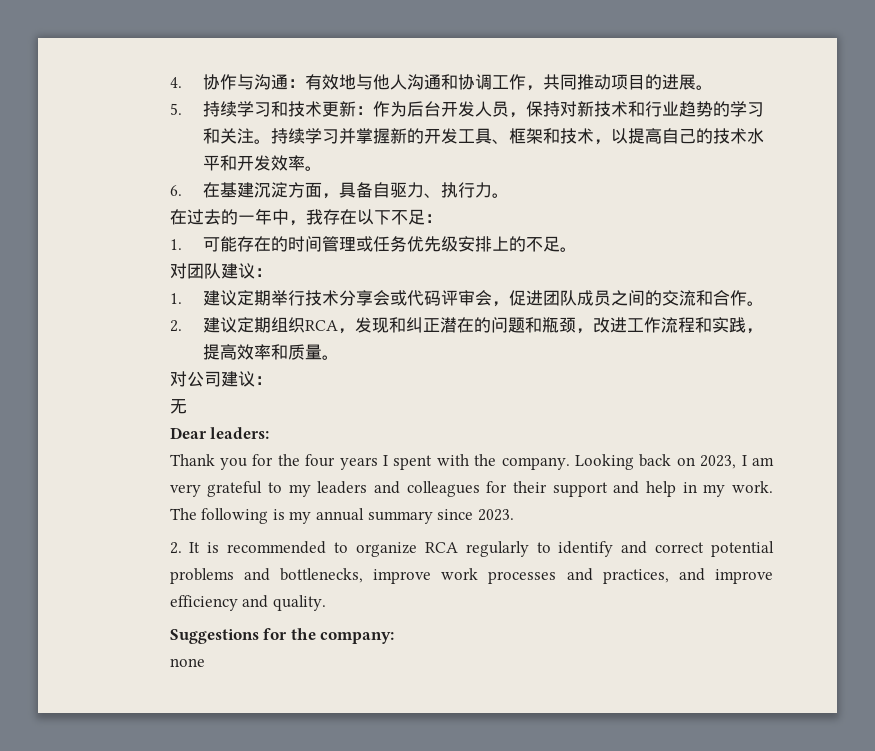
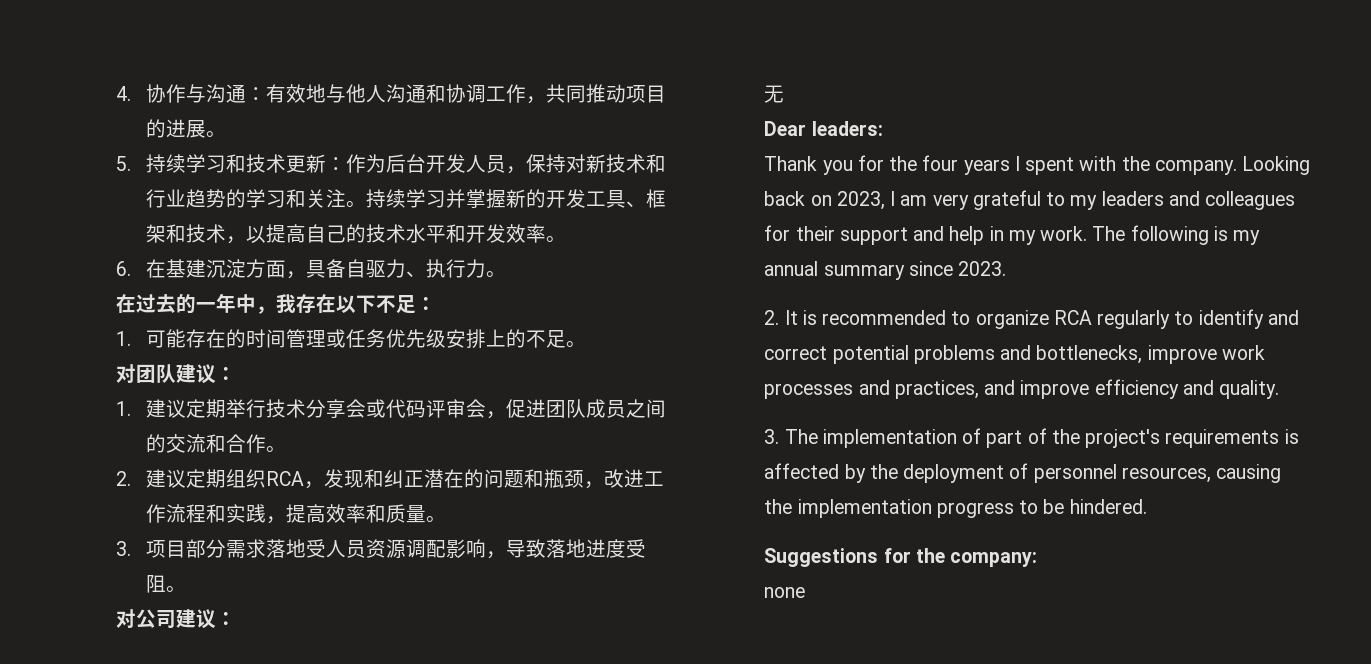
(340, 357) none -> [116,539,646,559] [145,574,186,593] // 3.项目部分需求落地受人员资源调配影响，导致落地进度受阻。
(326, 603) none -> [764,428,1299,448] [764,463,1282,483] [764,499,1147,518] // 3. The implementation of part of the project's requirements is affected by the deployment of personnel resources, causing the implementation progress to be hindered.

